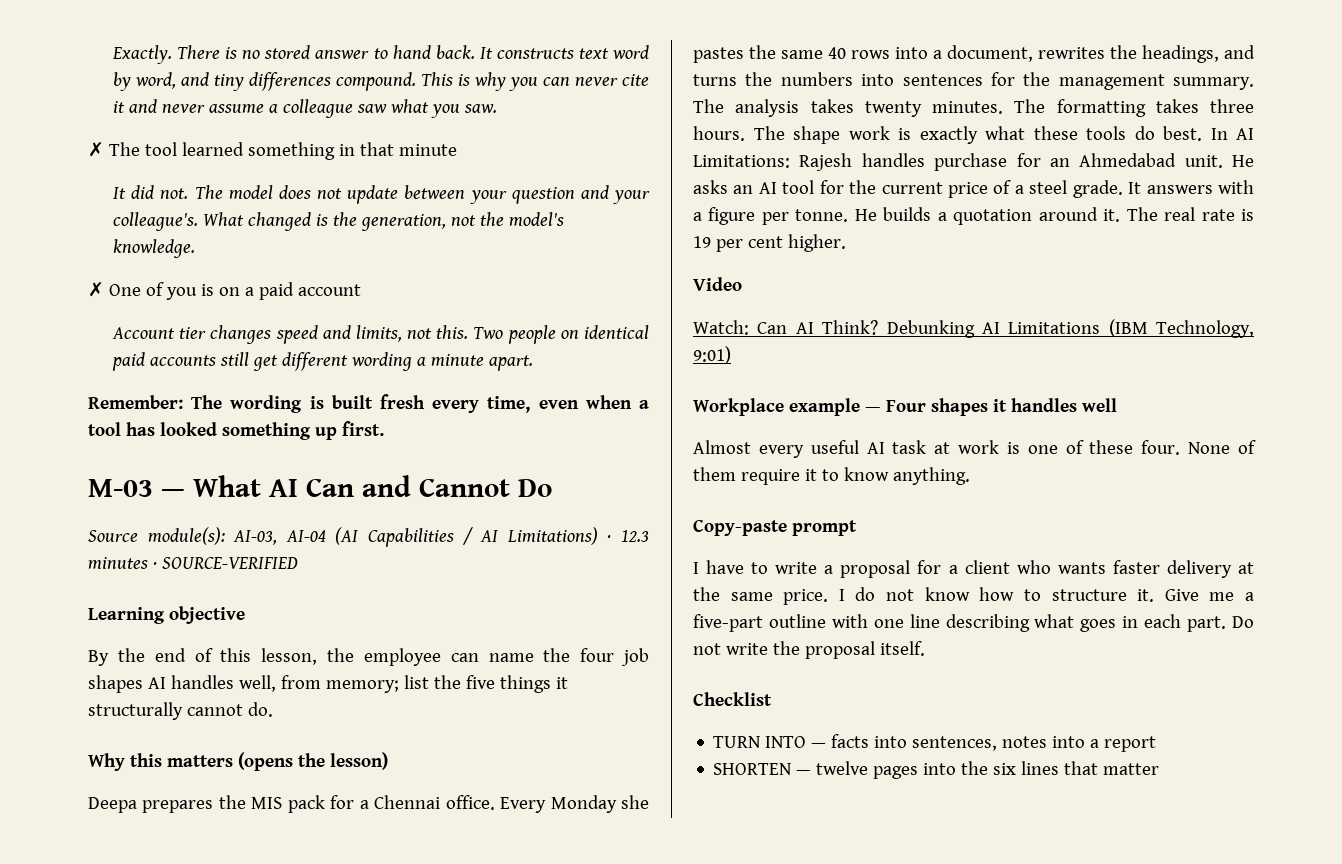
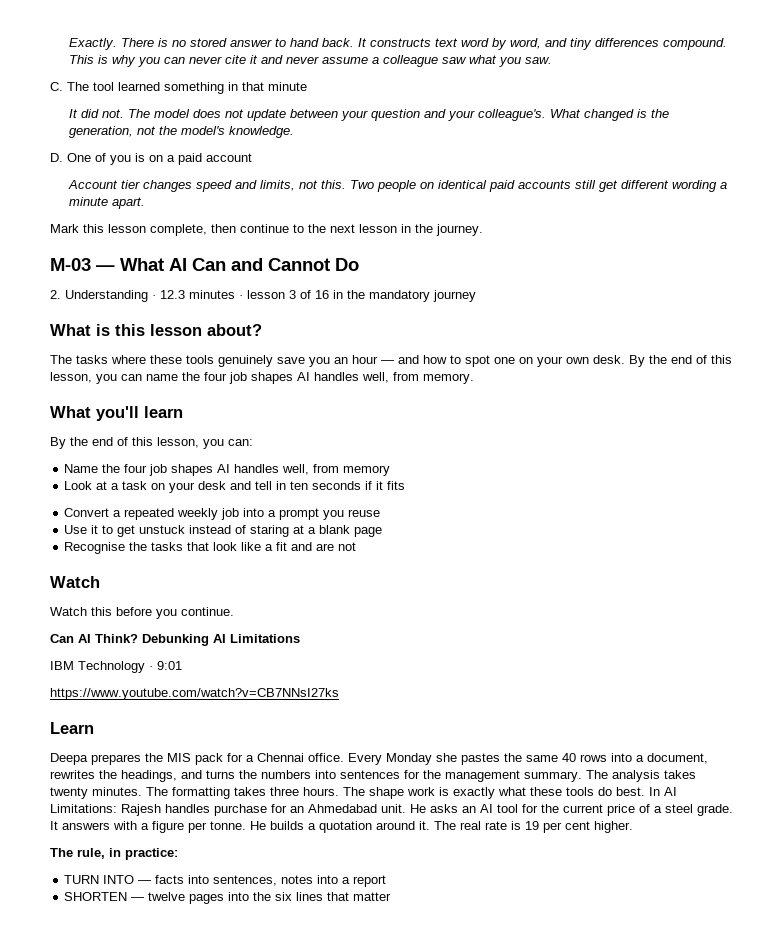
[88,142,104,157] ✗ -> [50,82,63,91] C.
[88,282,104,297] ✗ -> [50,153,63,162] D.
[88,394,649,413] [88,421,384,440] Remember: The wording is built fresh every time, even when a tool has looked something up first. -> [50,224,483,236] Mark this lesson complete, then continue to the next lesson in the journey.
[88,527,650,547] [88,557,298,569] [88,606,245,624] [88,648,441,666] Source module(s): AI-03, AI-04 (AI Capabilities / AI Limitations) · 12.3 minutes · SOURCE-VERIFIED // Learning objective // By the end of this lesson, the employee -> [50,290,476,302] [50,324,262,336] [50,355,732,367] [50,372,117,384] 2. Understanding · 12.3 minutes · lesson 3 of 16 in the mandatory journey // What is this lesson about? // The tasks where these tools genuinely save you an hour — and how to spot one on your own desk. By the end of this lesson, you
[325,675,568,693] [88,702,273,720] [88,752,388,771] memory; list the five things it structurally cannot do. // Why this matters (opens the lesson) -> [423,373,474,384] [50,406,183,421] [50,437,253,449] [64,464,391,476] [64,481,406,493] [64,508,381,520] [64,525,383,537] [64,542,357,554] [50,576,100,588] [50,607,234,619] [50,634,300,646] [50,661,182,673] [50,688,339,700] [50,722,94,734] memory. // What you'll learn // By the end of this lesson, you can: // Name the four job shapes AI handles well, from memory // Look at a task on your desk and tell in ten seconds if it fits // Convert a repeated weekly job into a prompt you reuse // Use it to get unstuck instead of staring at a blank page // Recognise the tasks that look like a fit and are not // Watch // Watch this before you continue. // Can AI Think? Debunking AI Limitations // IBM Technology · 9:01 // https://www.youtube.com/watch?v=CB7NNsI27ks // Learn
[693,277,742,291] [693,319,1254,338] [693,346,731,364] [693,398,1117,416] [693,440,1256,458] [693,467,970,485] [693,519,857,536] [693,560,1255,578] [693,587,1254,605] [693,614,1254,632] [693,641,925,659] [693,692,772,706] Video // Watch: Can AI Think? Debunking AI Limitations (IBM Technology, 9:01) // Workplace example — Four shapes it handles well // Almost every useful AI task at work is one of these four. None of them require it to know anything. // Copy-paste prompt // I have to write a proposal for a client who wants faster delivery at the same price. I do not know how to structure it. Give me a five-part outline with one line describing what goes in each part. Do not write the proposal itself. // Checklist -> [50,848,178,860] The rule, in practice:

